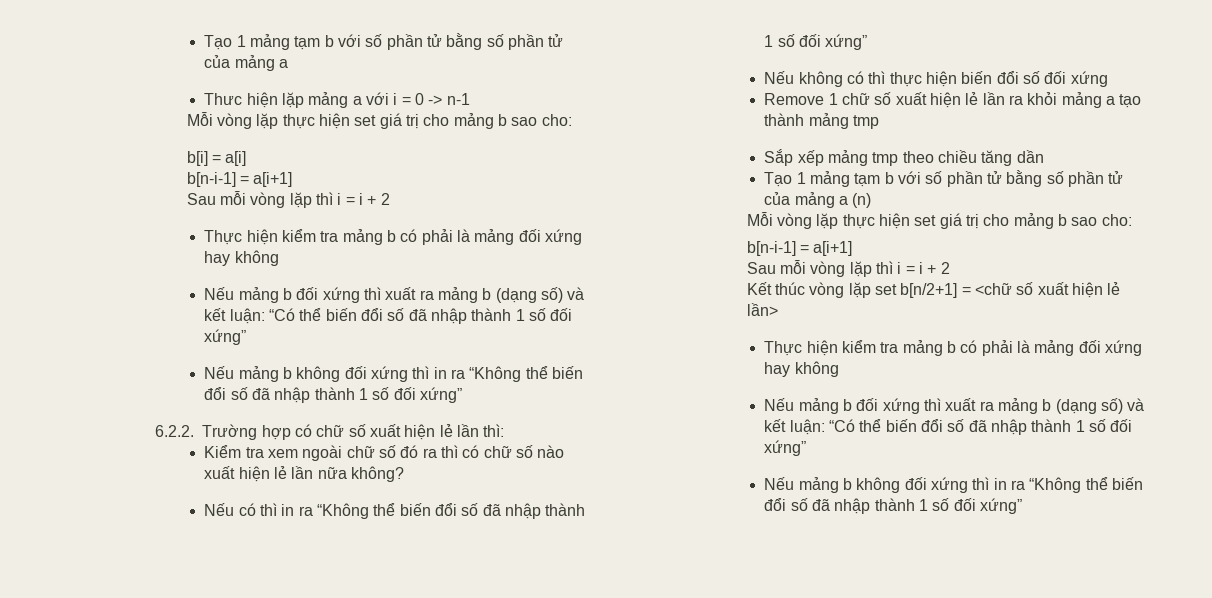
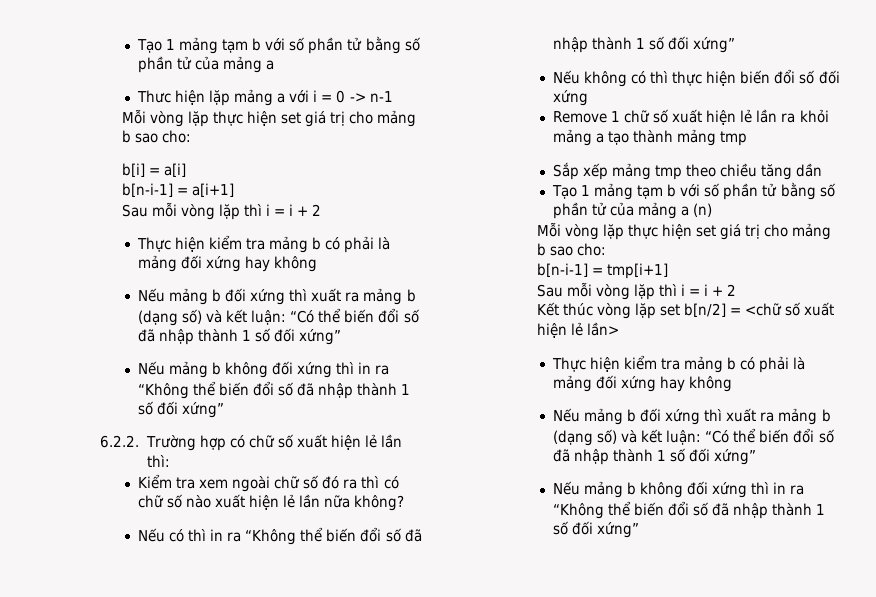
[813,241,853,256] a[i+1] -> [606,263,668,279] tmp[i+1]
[900,283,958,298] b[n/2+1] -> [683,303,726,317] b[n/2]

